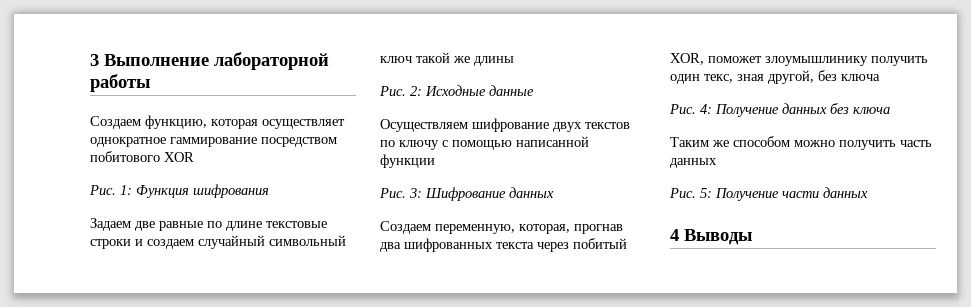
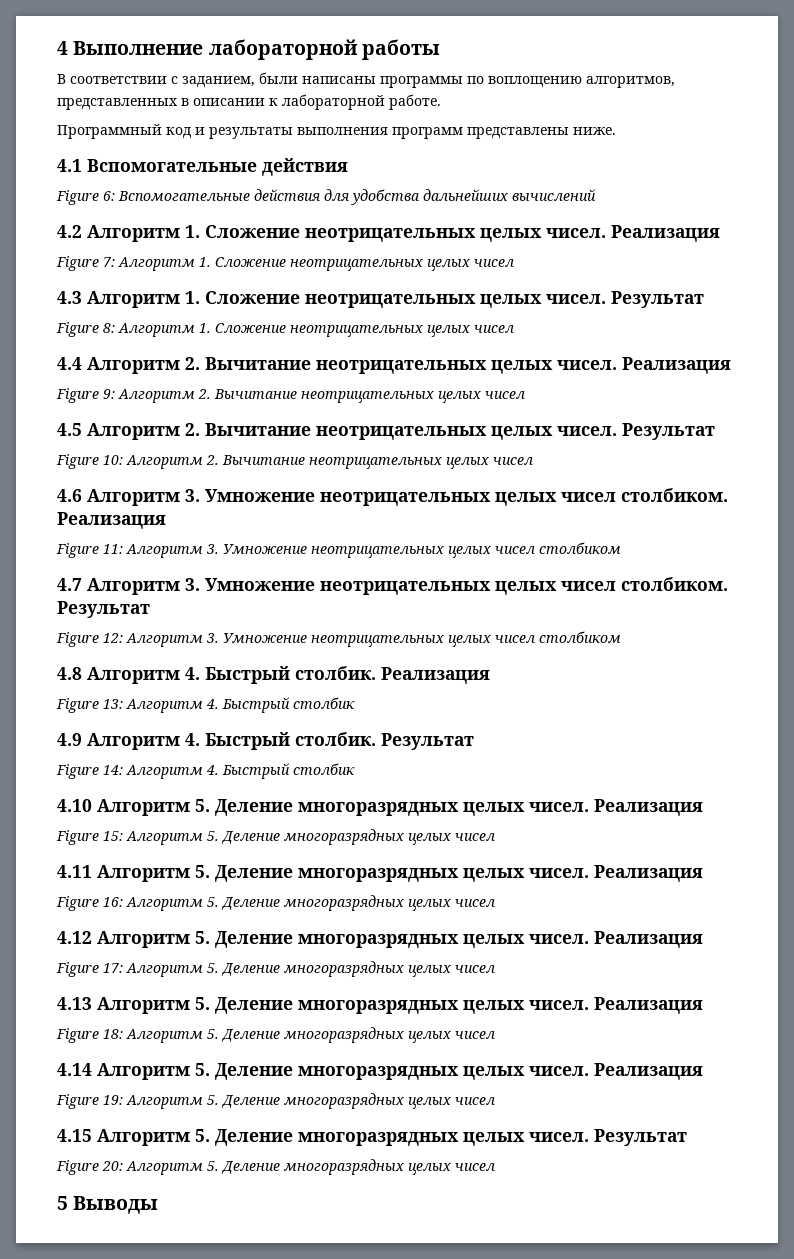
[90,54,99,66] 3 -> [57,41,68,55] 4
[90,115,345,129] [90,137,337,147] [90,151,194,162] [89,184,269,198] [90,218,327,231] [90,235,346,249] [380,52,514,66] [379,85,534,96] [380,118,630,132] [380,136,589,150] [380,154,435,168] [379,187,554,201] [380,221,623,234] [380,238,627,252] [670,53,928,66] [670,70,880,84] [669,103,890,117] [670,136,932,150] [670,158,717,168] [669,187,868,201] [670,229,679,241] Создаем функцию, которая осуществляет однократное гаммирование посредством побитового XOR // Рис. 1: Функция шифрования // Задаем две равные по длине текстовые строки и создаем случайный символьный ключ такой же длины // Рис. 2: Исходные данные // Осуществляем шифрование двух текстов по ключу с помощью написанной функции // Рис. 3: Шифрование данных // Создаем переменную, которая, прогнав два шифрованных текста через побитый XOR, поможет злоумышлинику получить один текс, зная другой, без ключа // Рис. 4: Получение данных без ключа // Таким же способом можно получить часть данных // Рис. 5: Получение части данных // 4 -> [57,72,675,88] [57,94,441,110] [57,124,616,139] [57,158,348,176] [56,189,596,205] [57,225,720,242] [56,256,514,271] [57,291,704,308] [56,322,514,337] [57,357,731,374] [56,388,525,403] [57,423,715,440] [56,454,533,469] [57,488,728,506] [57,512,166,529] [56,542,621,558] [57,577,728,595] [57,601,150,618] [56,631,621,647] [57,666,490,684] [56,697,355,713] [57,732,474,750] [56,763,355,779] [57,799,703,816] [56,829,495,845] [57,865,703,882] [56,895,495,911] [57,931,703,948] [56,961,495,977] [57,997,703,1014] [56,1027,495,1043] [57,1063,703,1080] [56,1093,495,1109] [57,1129,687,1146] [56,1159,495,1175] [57,1196,68,1210] В соответствии с заданием, были написаны программы по воплощению алгоритмов, представленных в описании к лабораторной работе. // Программный код и результаты выполнения программ представлены ниже. // 4.1 Вспомогательные действия // Figure 6: Вспомогательные действия для удобства дальнейших вычислений // 4.2 Алгоритм 1. Сложение неотрицательных целых чисел. Реализация // Figure 7: Алгоритм 1. Сложение неотрицательных целых чисел // 4.3 Алгоритм 1. Сложение неотрицательных целых чисел. Результат // Figure 8: Алгоритм 1. Сложение неотрицательных целых чисел // 4.4 Алгоритм 2. Вычитание неотрицательных целых чисел. Реализация // Figure 9: Алгоритм 2. Вычитание неотрицательных целых чисел // 4.5 Алгоритм 2. Вычитание неотрицательных целых чисел. Результат // Figure 10: Алгоритм 2. Вычитание неотрицательных целых чисел // 4.6 Алгоритм 3. Умножение неотрицательных целых чисел столбиком. Реализация // Figure 11: Алгоритм 3. Умножение неотрицательных целых чисел столбиком // 4.7 Алгоритм 3. Умножение неотрицательных целых чисел столбиком. Результат // Figure 12: Алгоритм 3. Умножение неотрицательных целых чисел столбиком // 4.8 Алгоритм 4. Быстрый столбик. Реализация // Figure 13: Алгоритм 4. Быстрый столбик // 4.9 Алгоритм 4. Быстрый столбик. Результат // Figure 14: Алгоритм 4. Быстрый столбик // 4.10 Алгоритм 5. Деление многоразрядных целых чисел. Реализация // Figure 15: Алгоритм 5. Деление многоразрядных целых чисел // 4.11 Алгоритм 5. Деление многоразрядных целых чисел. Реализация // Figure 16: Алгоритм 5. Деление многоразрядных целых чисел // 4.12 Алгоритм 5. Деление многоразрядных целых чисел. Реализация // Figure 17: Алгоритм 5. Деление многоразрядных целых чисел // 4.13 Алгоритм 5. Деление многоразрядных целых чисел. Реализация // Figure 18: Алгоритм 5. Деление многоразрядных целых чисел // 4.14 Алгоритм 5. Деление многоразрядных целых чисел. Реализация // Figure 19: Алгоритм 5. Деление многоразрядных целых чисел // 4.15 Алгоритм 5. Деление многоразрядных целых чисел. Результат // Figure 20: Алгоритм 5. Деление многоразрядных целых чисел // 5

